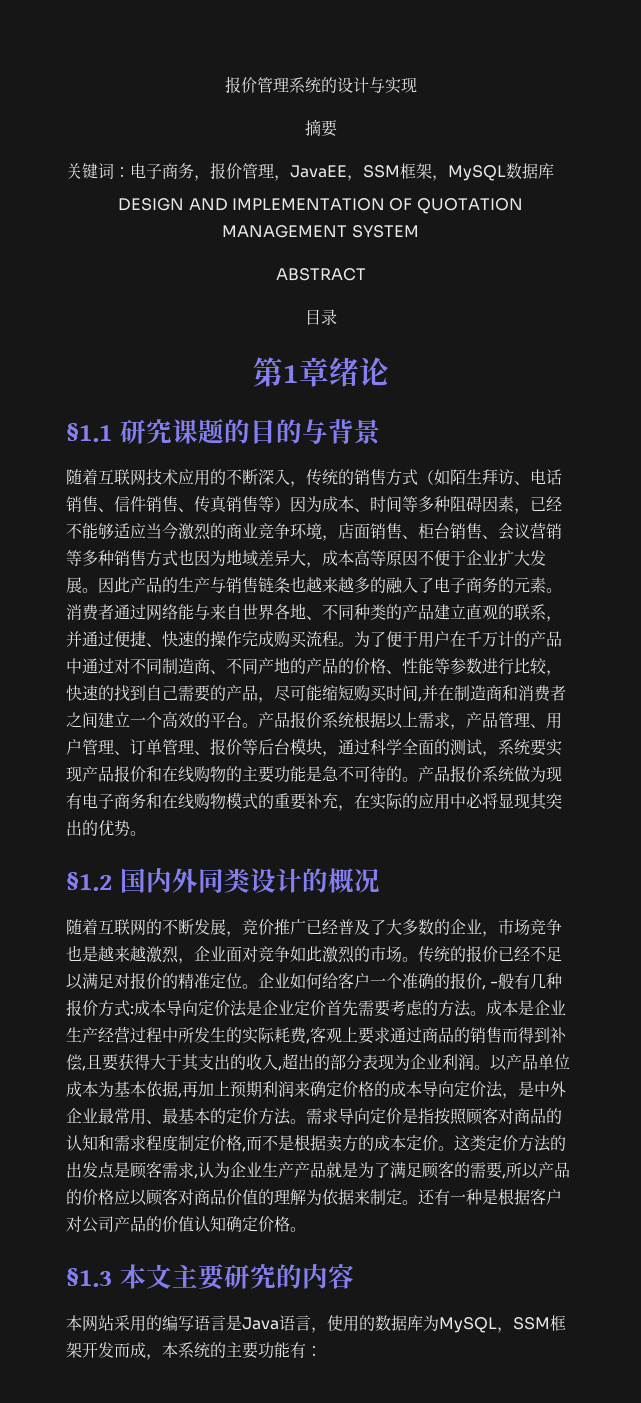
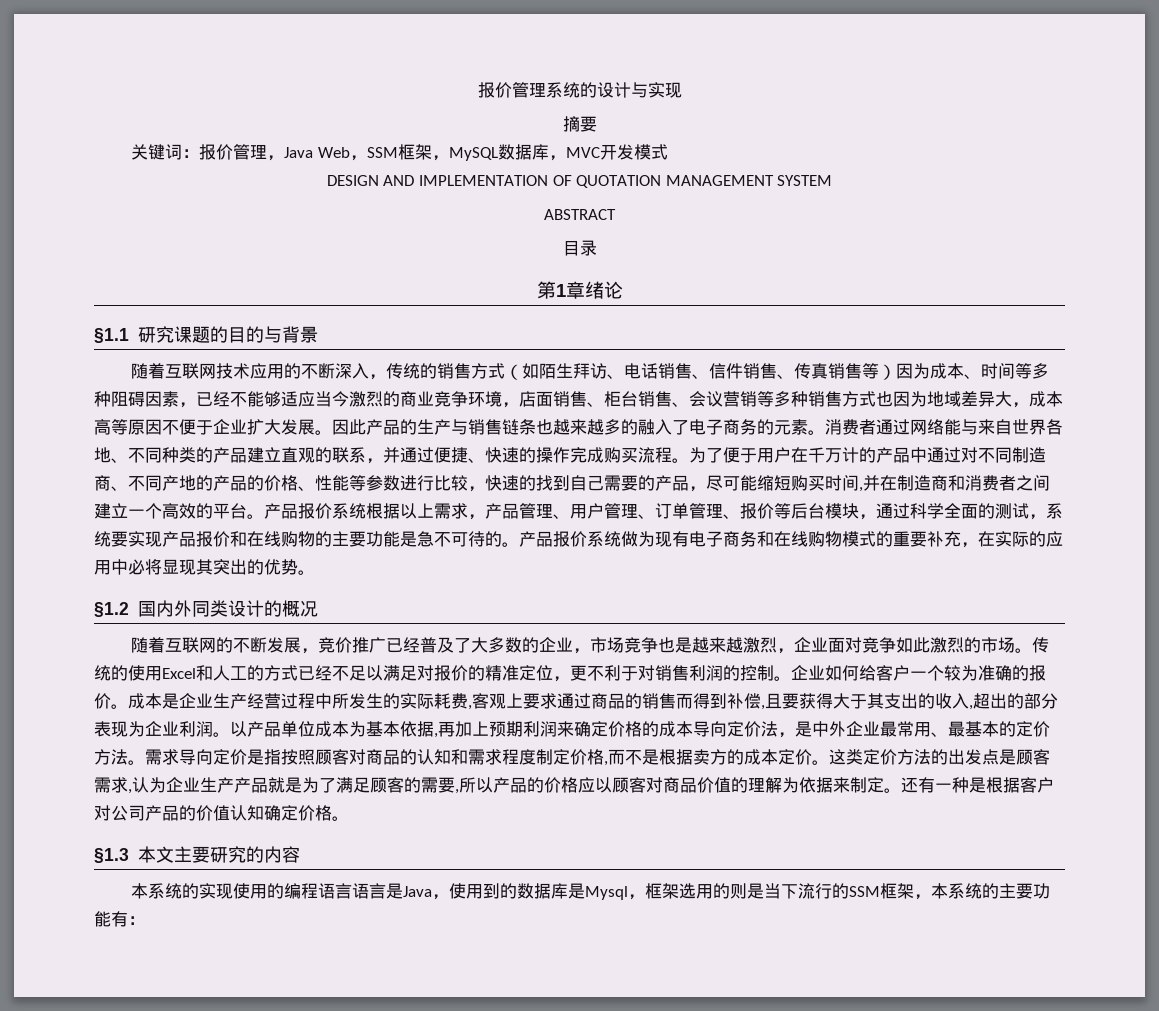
[130,163,210,181] 电子商务， -> (200, 153) none
[290,165,347,178] JavaEE -> [284,147,350,158] Java Web
(554, 171) none -> [548,144,668,161] ，MVC开发模式
[466,945,498,962] 报价 -> [128,665,298,681] 使用Excel和人工的方式
(242, 981) none -> [553,665,774,682] ，更不利于对销售利润的控制
(402, 981) none -> [944,665,978,681] 较为
[482,973,563,990] [66,999,471,1017] , -般有几种报价方式:成本导向定价法是企业定价首先需要考虑的方法 -> (111, 701) none
[82,1315,566,1333] [66,1342,146,1358] 网站采用的编写语言是Java语言，使用的数据库为MySQL，SSM框架开发而成 -> [148,883,915,900] 系统的实现使用的编程语言语言是Java，使用到的数据库是Mysql，框架选用的则是当下流行的SSM框架

